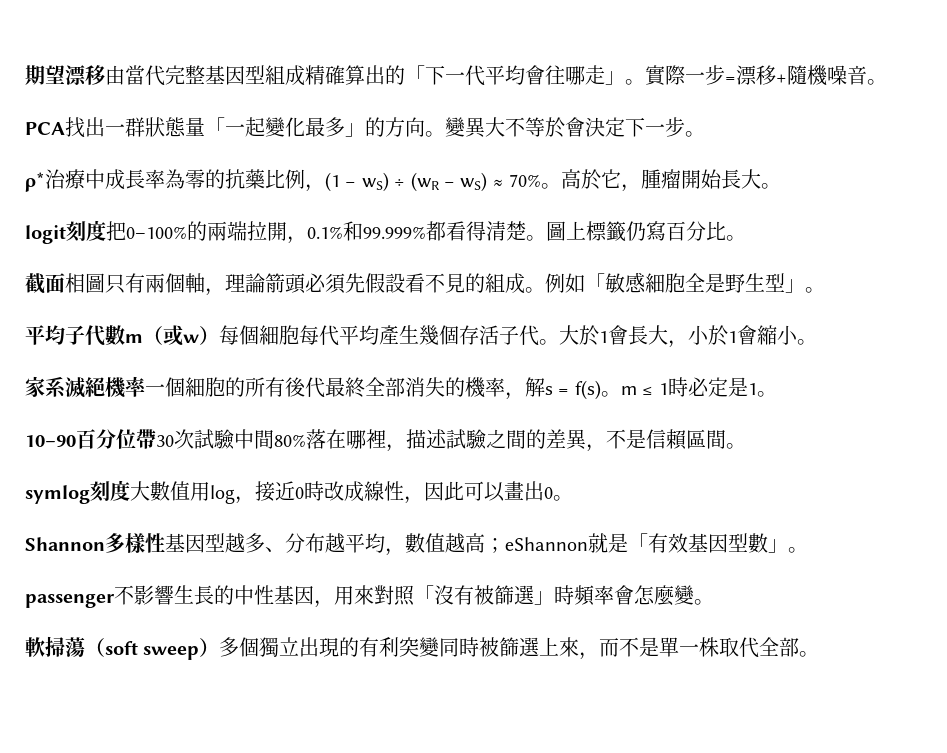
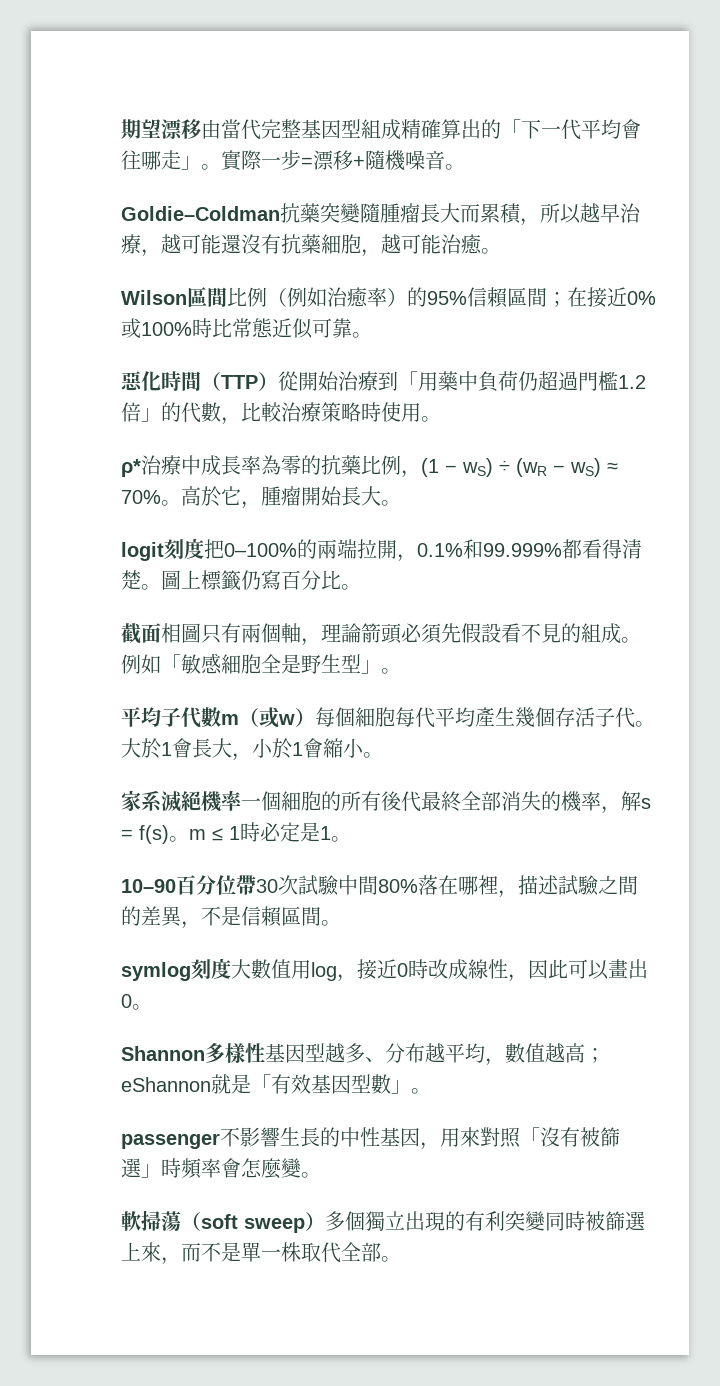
[25,117,685,138] PCA找出一群狀態量「一起變化最多」的方向。變異大不等於會決定下一步 -> [121,203,641,226] [121,234,501,257] [121,287,656,308] [121,318,372,339] [121,371,646,392] [121,402,421,425] Goldie–Coldman抗藥突變隨腫瘤長大而累積，所以越早治療，越可能還沒有抗藥細胞，越可能治癒。 // Wilson區間比例（例如治癒率）的95%信賴區間；在接近0%或100%時比常態近似可靠。 // 惡化時間（TTP）從開始治療到「用藥中負荷仍超過門檻1.2倍」的代數，比較治療策略時使用

